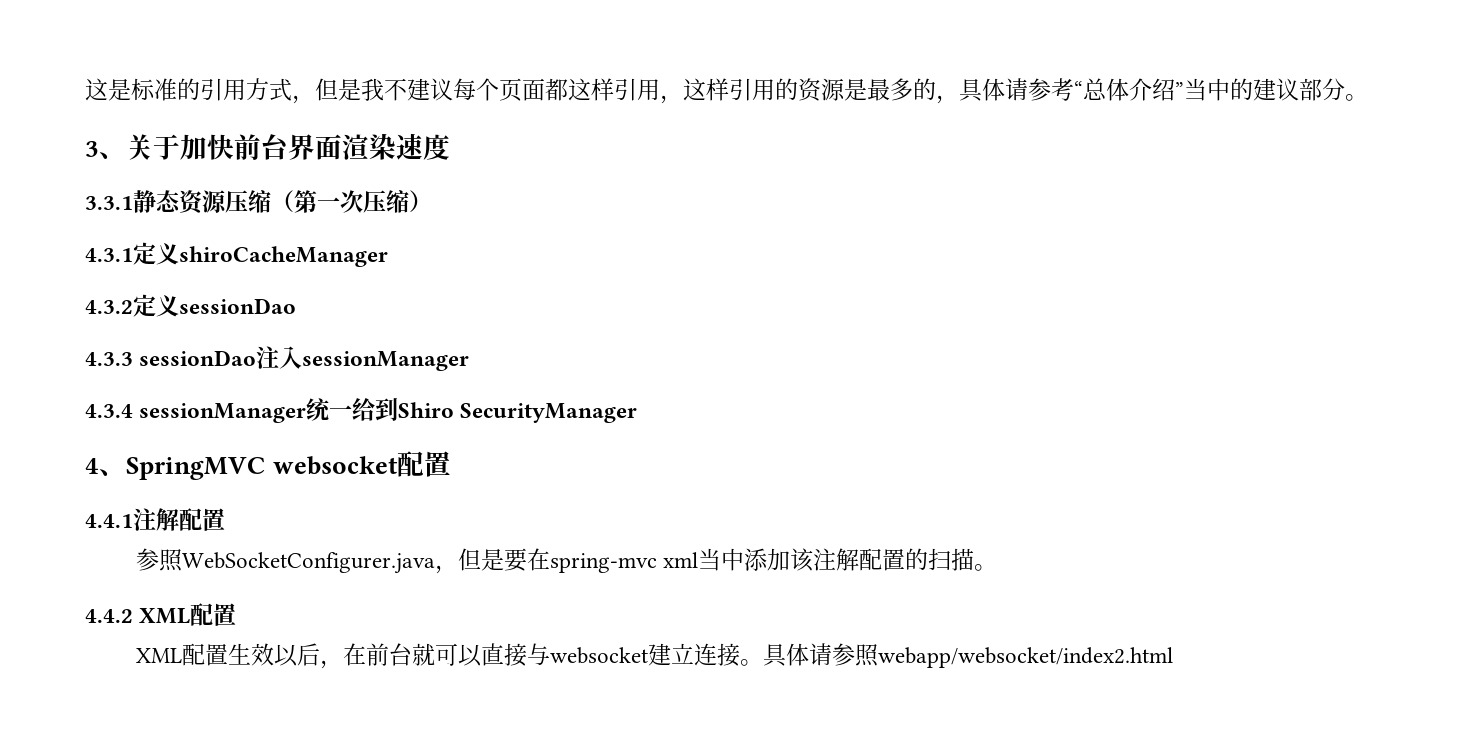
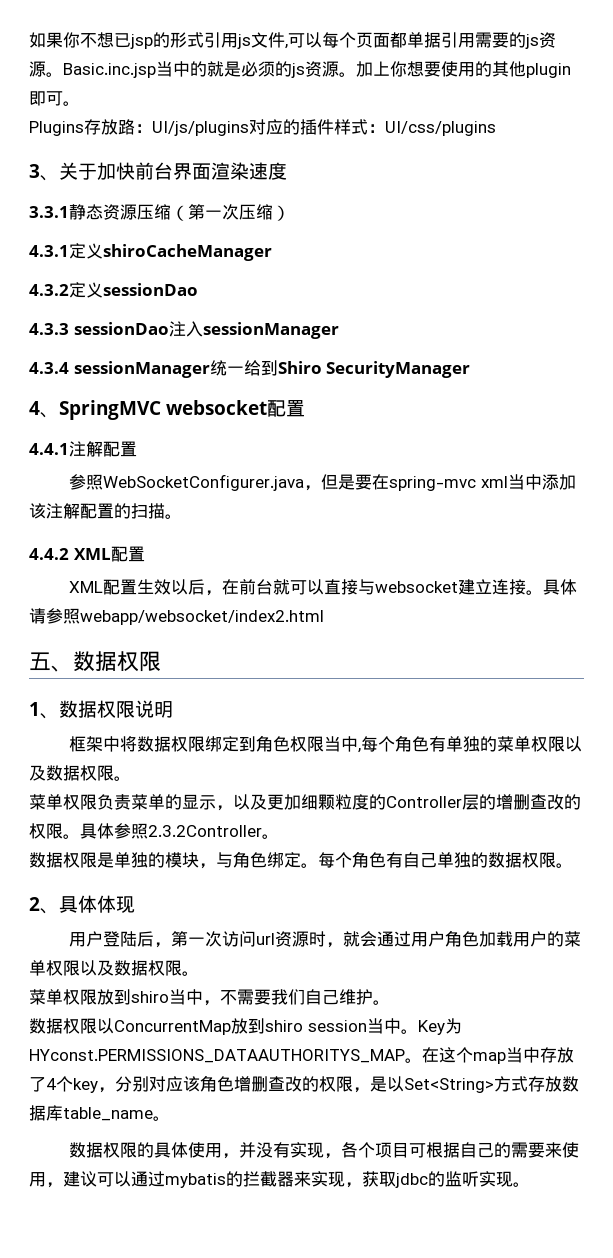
[85,78,1368,104] 这是标准的引用方式，但是我不建议每个页面都这样引用，这样引用的资源是最多的，具体请参考“总体介绍”当中的建议部分。 -> [29,32,556,49] [29,61,571,78] [29,91,80,106] [29,119,496,136] 如果你不想已jsp的形式引用js文件,可以每个页面都单据引用需要的js资源。Basic.inc.jsp当中的就是必须的js资源。加上你想要使用的其他plugin即可。 // Plugins存放路：UI/js/plugins对应的插件样式：UI/css/plugins
(1173, 657) none -> [29,651,161,672] [29,700,173,719] [68,735,582,753] [29,765,131,781] [29,794,581,811] [29,823,279,839] [29,851,573,869] [29,895,135,914] [68,930,581,948] [29,960,199,976] [29,989,390,1006] [29,1018,462,1035] [29,1047,574,1064] [29,1075,579,1093] [29,1105,170,1121] [68,1142,579,1159] [29,1171,530,1188] // 五、数据权限 // 1、数据权限说明 // 框架中将数据权限绑定到角色权限当中,每个角色有单独的菜单权限以及数据权限。 // 菜单权限负责菜单的显示，以及更加细颗粒度的Controller层的增删查改的权限。具体参照2.3.2Controller。 // 数据权限是单独的模块，与角色绑定。每个角色有自己单独的数据权限。 // 2、具体体现 // 用户登陆后，第一次访问url资源时，就会通过用户角色加载用户的菜单权限以及数据权限。 // 菜单权限放到shiro当中，不需要我们自己维护。 // 数据权限以ConcurrentMap放到shiro session当中。Key为HYconst.PERMISSIONS_DATAAUTHORITYS_MAP。在这个map当中存放了4个key，分别对应该角色增删查改的权限，是以Set<String>方式存放数据库table_name。 // 数据权限的具体使用，并没有实现，各个项目可根据自己的需要来使用，建议可以通过mybatis的拦截器来实现，获取jdbc的监听实现。

